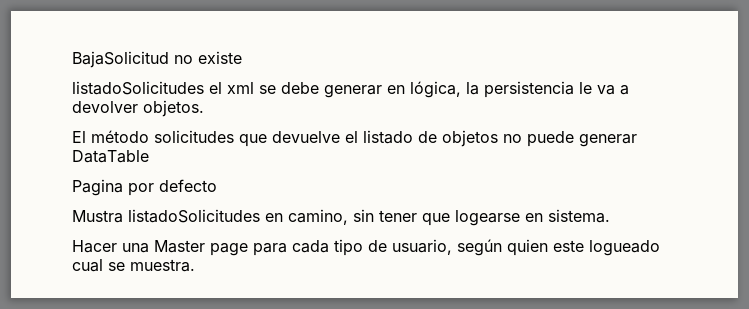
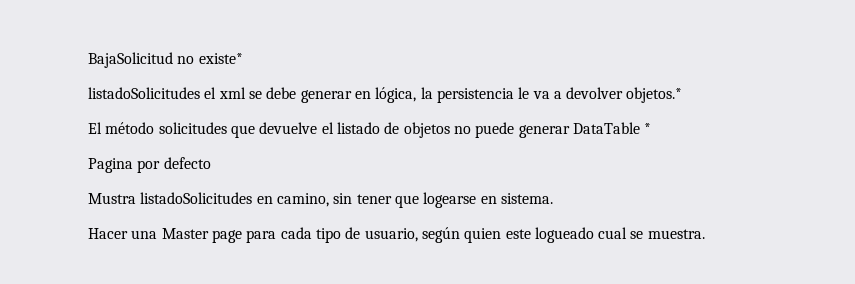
[198,51,242,64] existe -> [198,53,243,64] existe*
[143,100,204,117] objetos. -> [626,87,683,103] objetos.*
(149, 156) none -> [644,123,652,134] *

